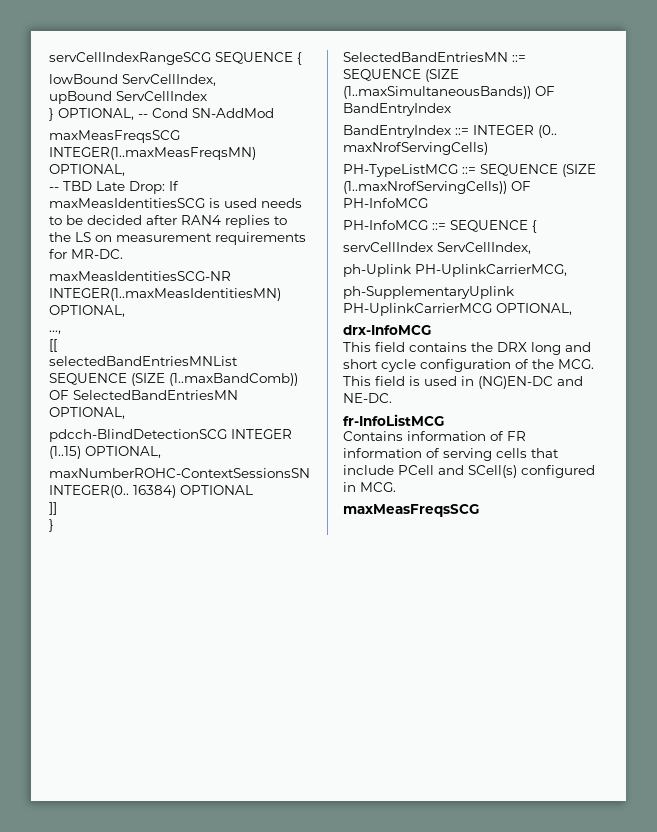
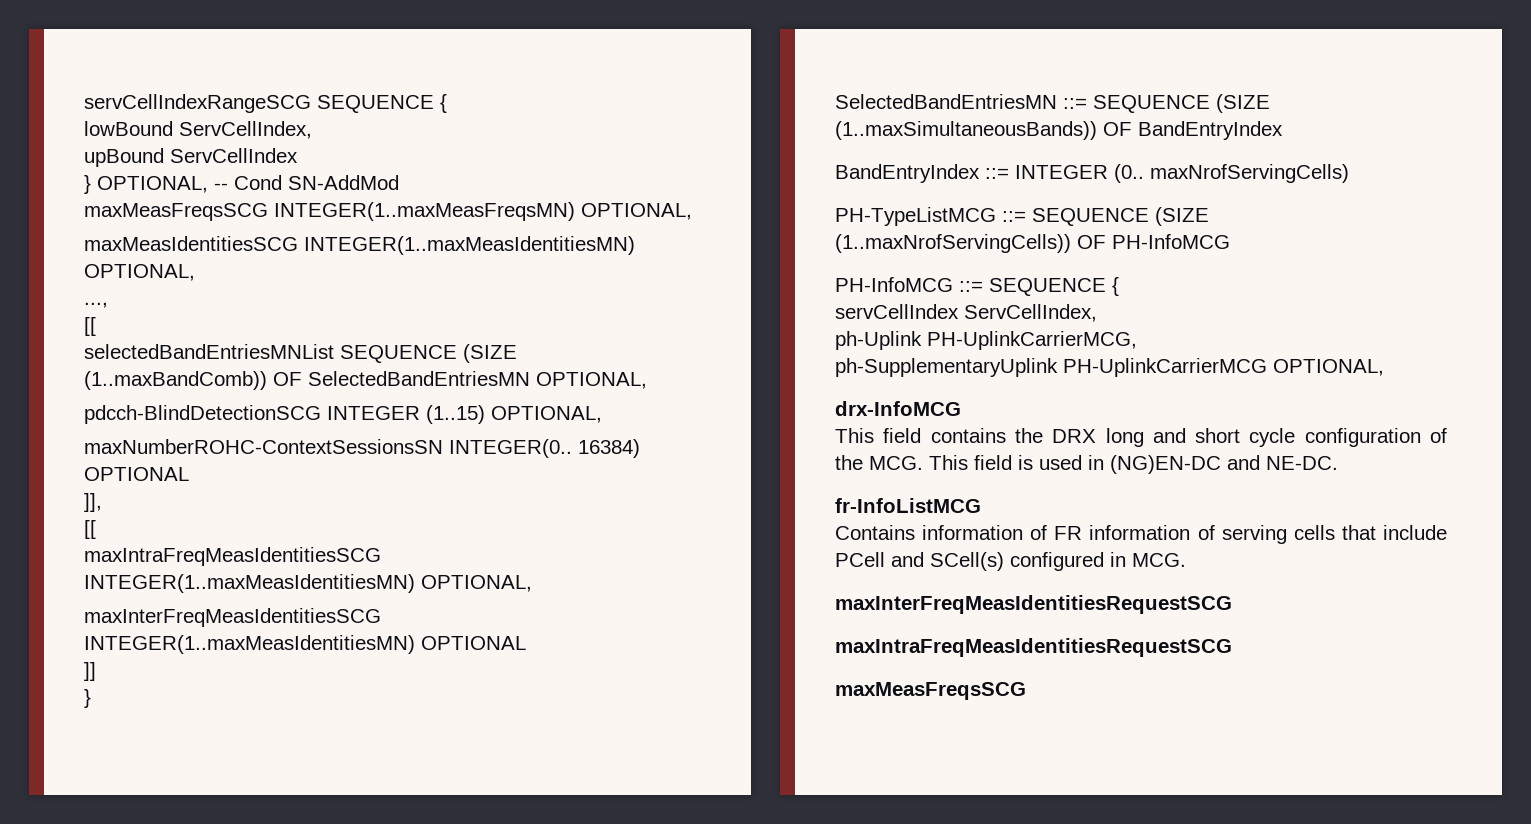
[49,181,179,194] [49,198,302,208] [49,215,287,228] [49,232,306,245] [49,249,123,259] [49,271,231,281] -- TBD Late Drop: If maxMeasIdentitiesSCG is used needs to be decided after RAN4 replies to the LS on measurement requirements for MR-DC. // maxMeasIdentitiesSCG-NR -> [84,236,298,251] maxMeasIdentitiesSCG
(253, 490) none -> [84,493,102,512] [84,520,96,539] [84,547,381,566] [84,574,532,593] [84,608,381,627] [84,635,526,654] // ]], // [[ // maxIntraFreqMeasIdentitiesSCG INTEGER(1..maxMeasIdentitiesMN) OPTIONAL, // maxInterFreqMeasIdentitiesSCG INTEGER(1..maxMeasIdentitiesMN) OPTIONAL
(396, 487) none -> [835,595,1232,614] [835,638,1232,657] // maxInterFreqMeasIdentitiesRequestSCG // maxIntraFreqMeasIdentitiesRequestSCG

